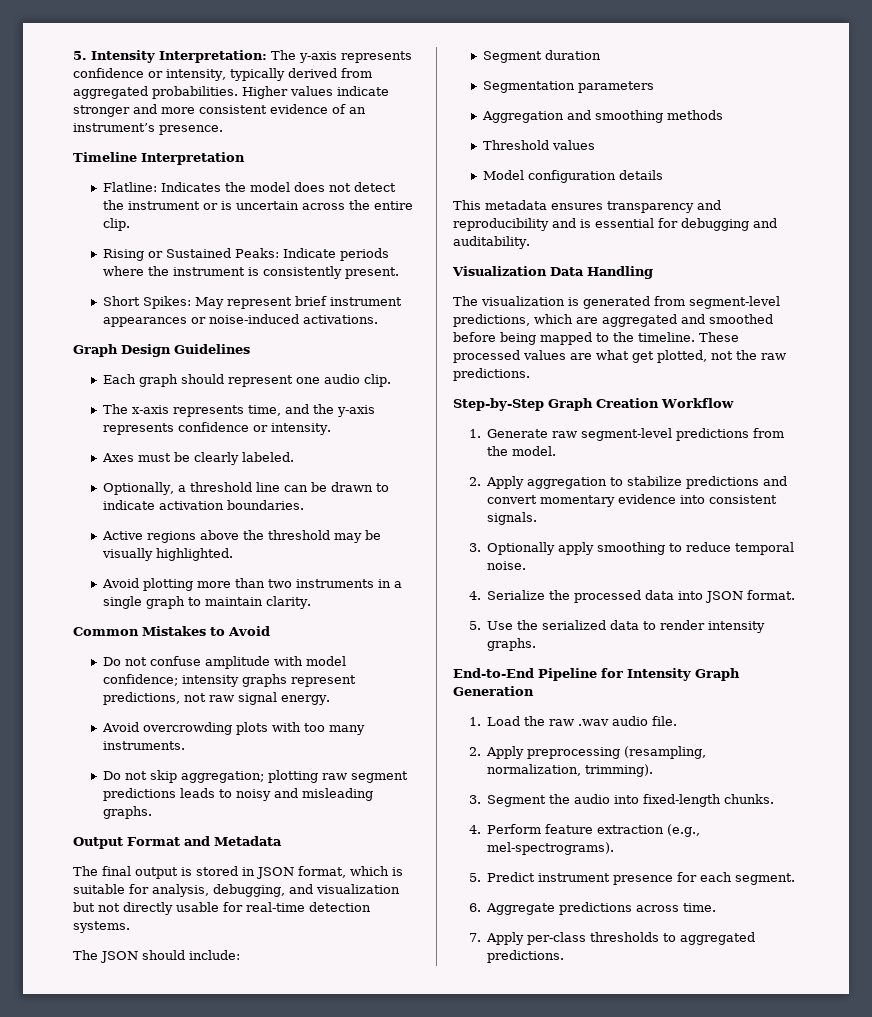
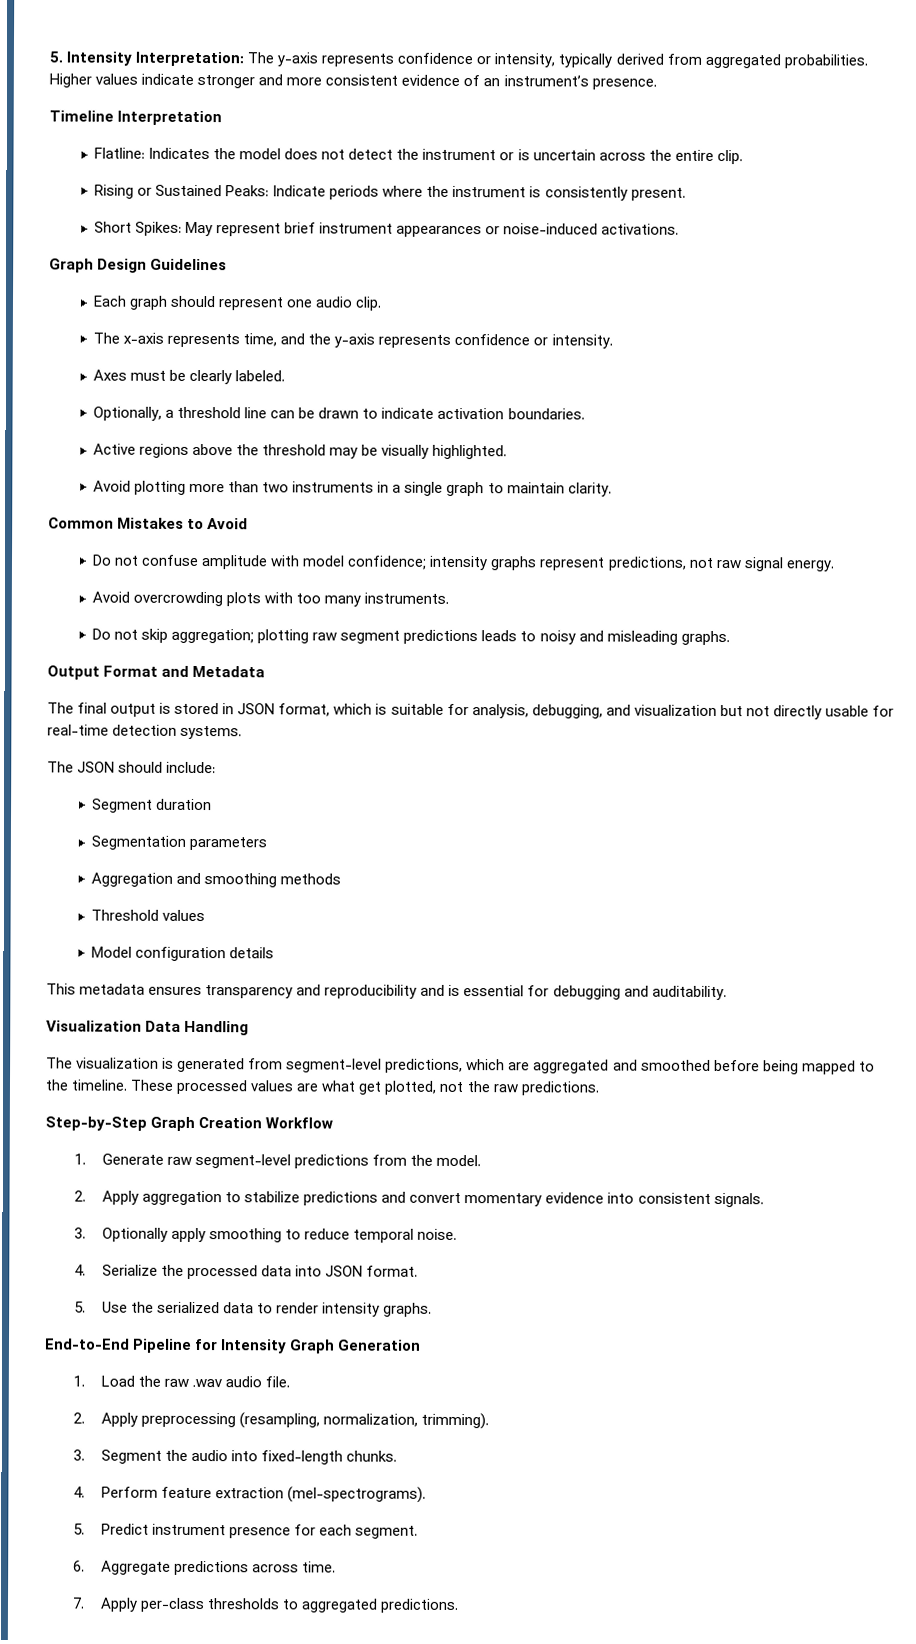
[667,824,701,837] [487,842,615,855] (e.g., mel-spectrograms). -> [287,1486,427,1503] (mel-spectrograms).

